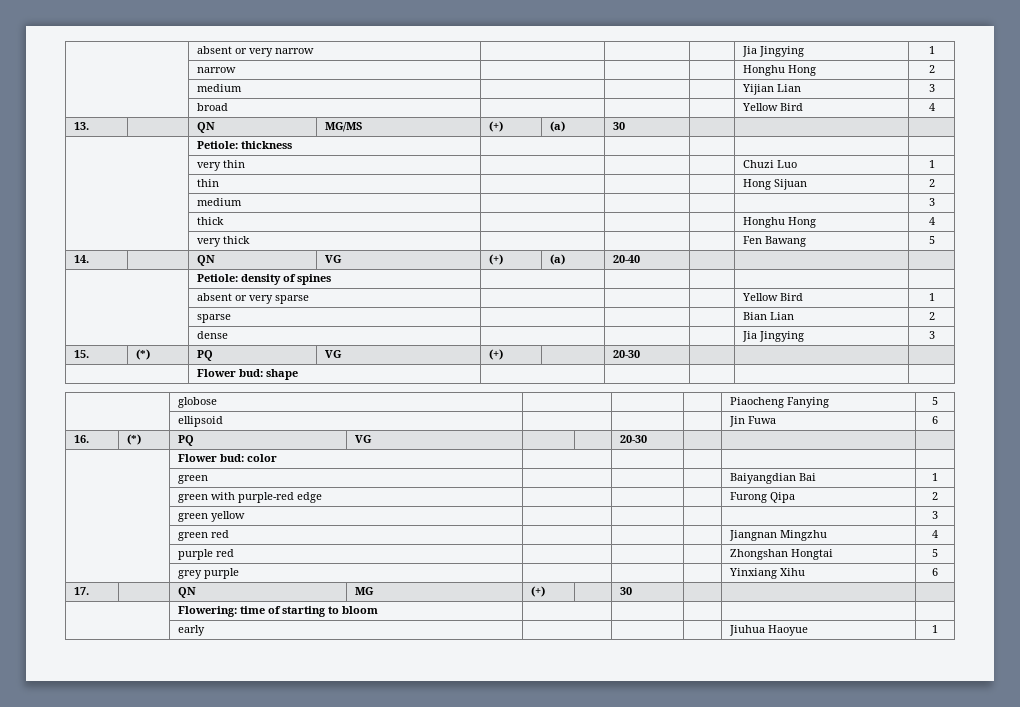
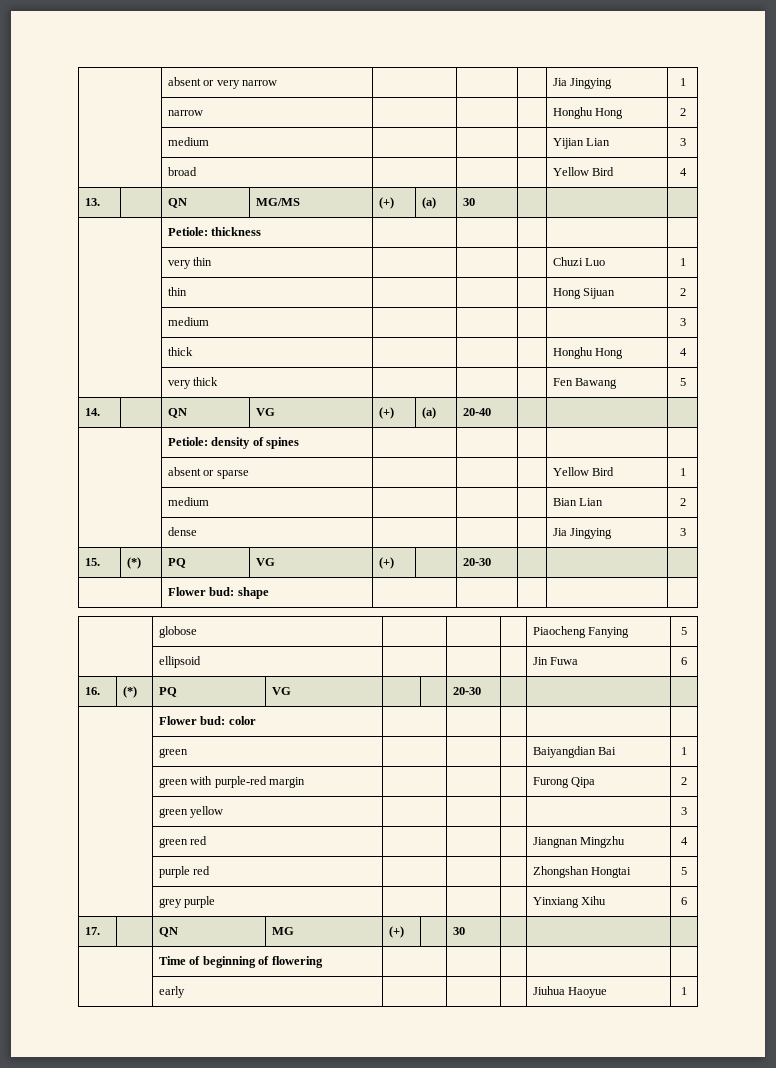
[248,295,273,304] very -> (215, 473) none
[196,314,231,323] sparse -> [168,497,210,506] medium
[296,492,322,503] edge -> [269,777,306,788] margin
[177,606,378,617] Flowering: time of starting to bloom -> [159,956,323,968] Time of beginning of flowering

